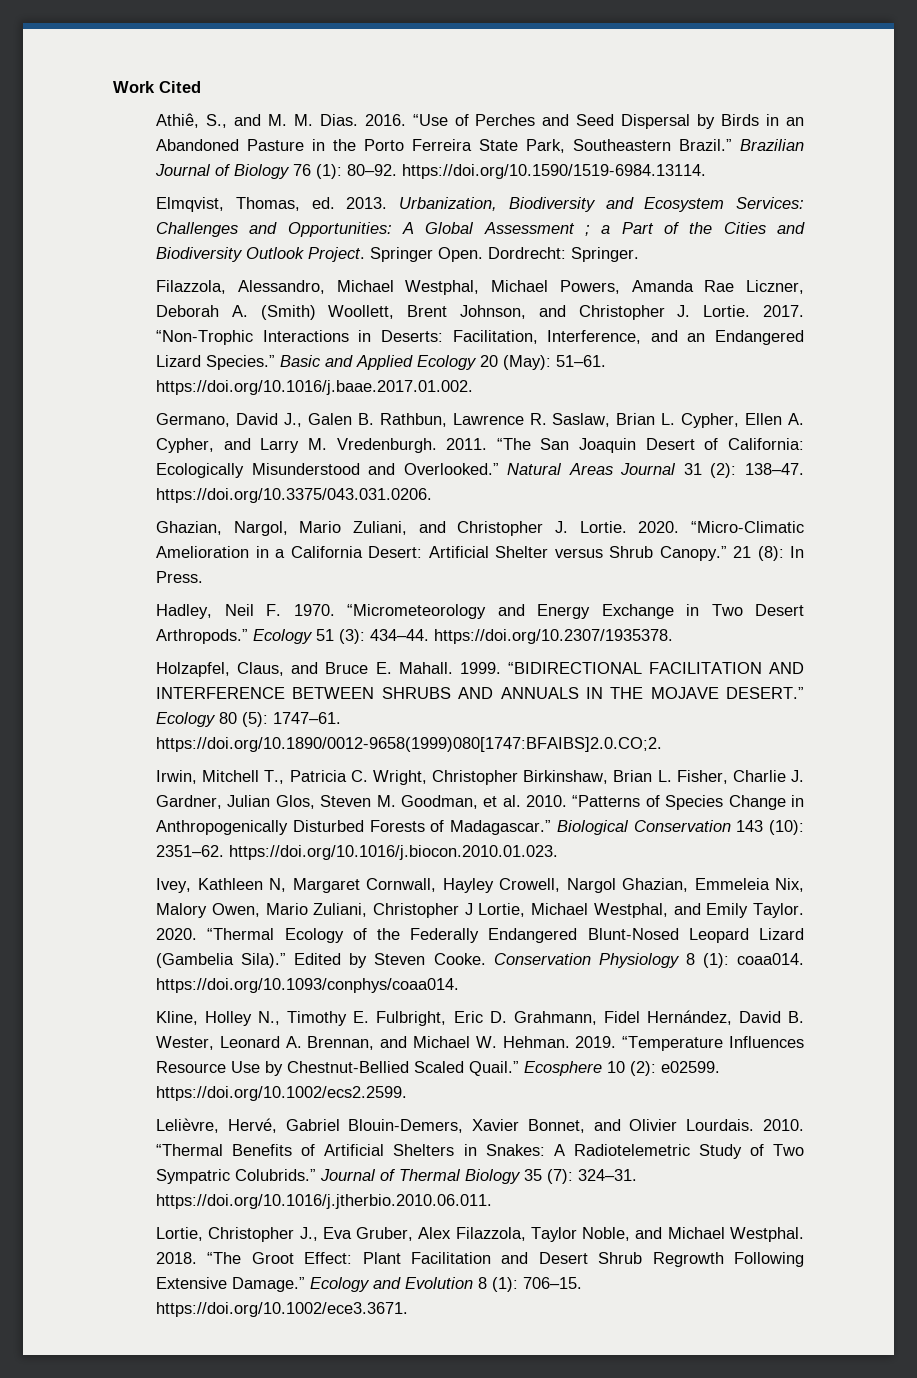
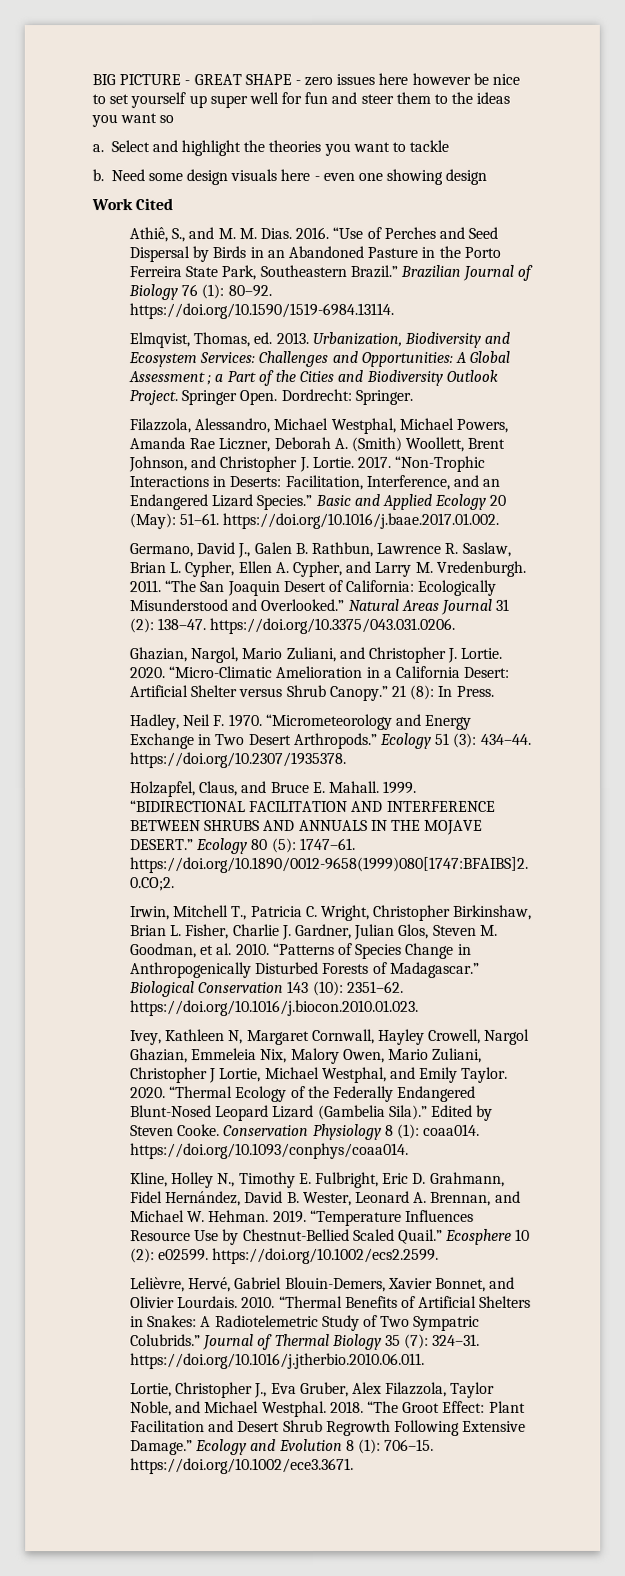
(113, 87) none -> [92,72,521,87] [92,91,511,109] [91,113,175,128] [92,139,450,157] [92,168,488,186] BIG PICTURE - GREAT SHAPE - zero issues here however be nice to set yourself up super well for fun and steer them to the ideas you want so // a. Select and highlight the theories you want to tackle // b. Need some design visuals here - even one showing design //

